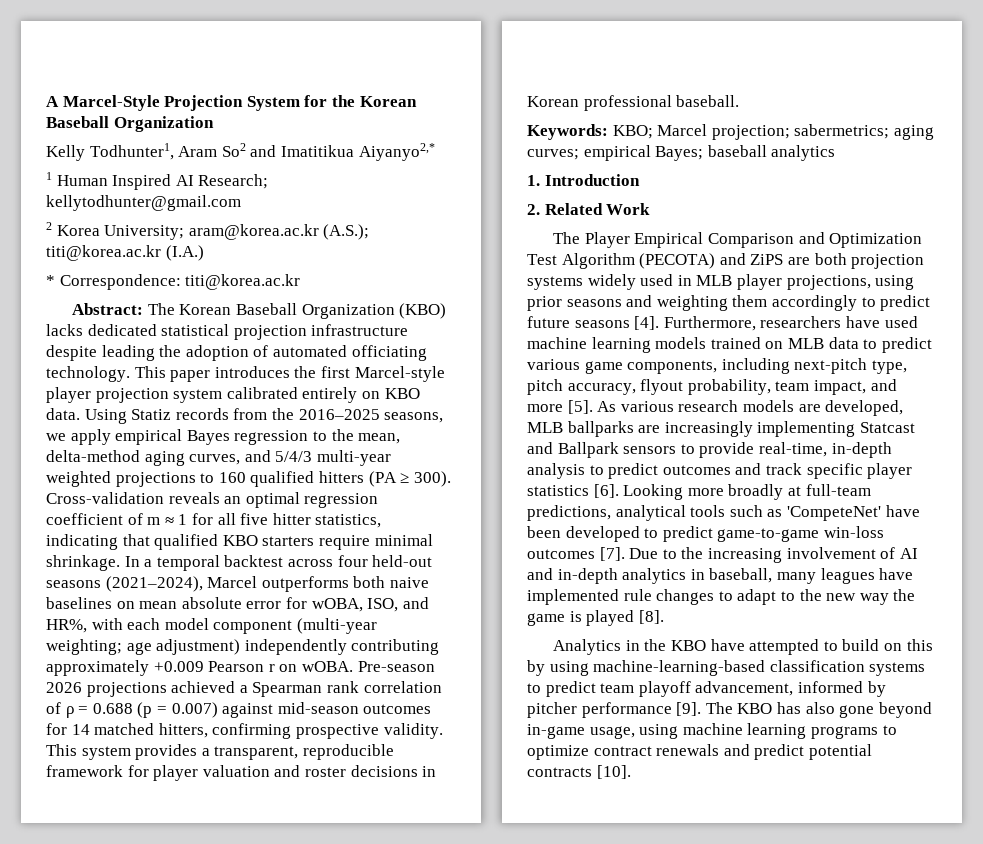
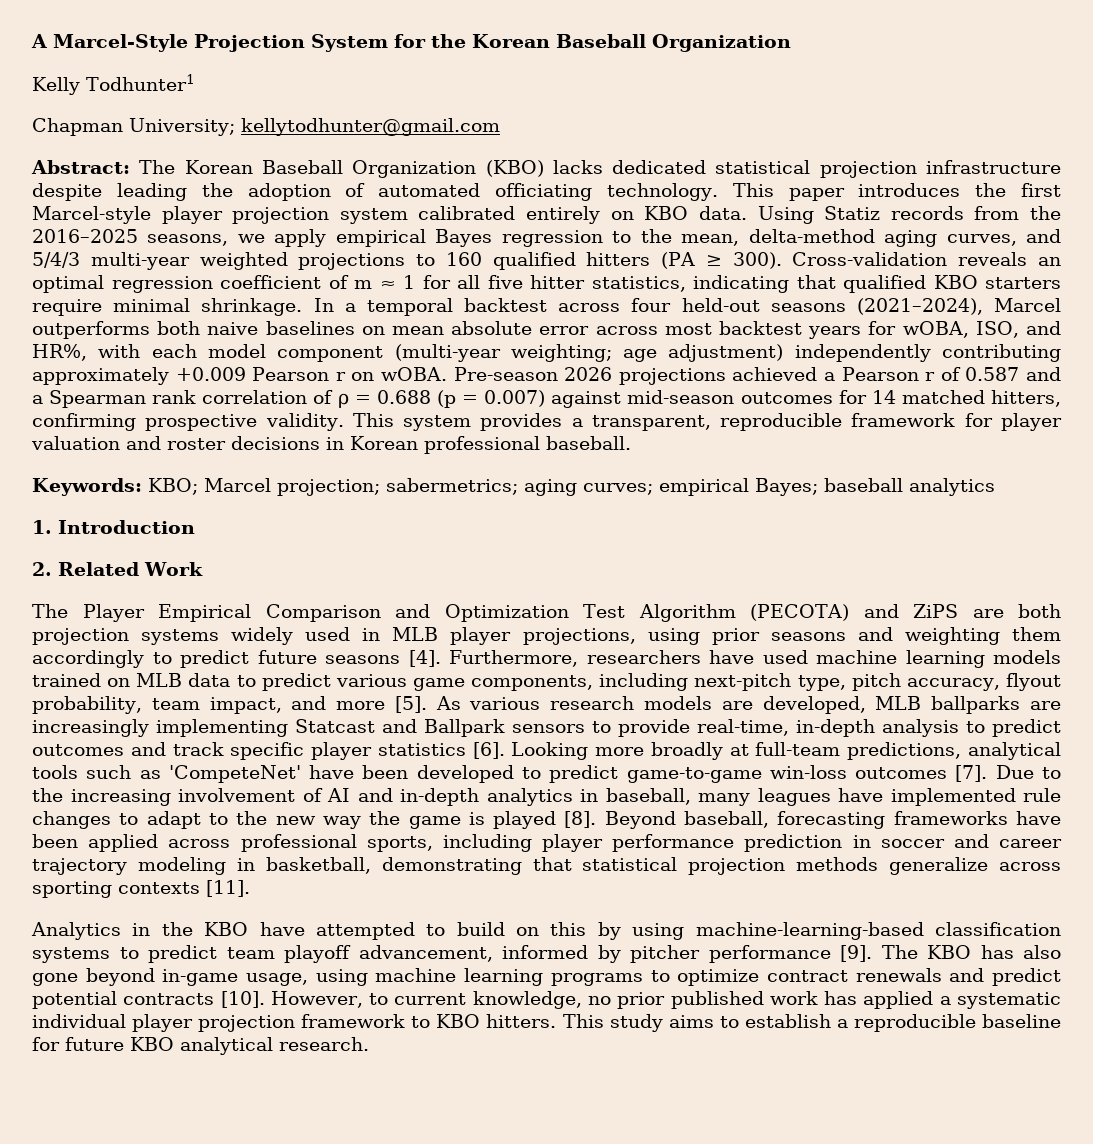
[89,143,435,161] [46,172,269,190] [46,195,241,211] [46,222,370,240] [46,245,204,261] [46,274,301,290] Todhunter1, Aram So2 and Imatitikua Aiyanyo2,* // 1 Human Inspired AI Research; kellytodhunter@gmail.com // 2 Korea University; aram@korea.ac.kr (A.S.); titi@korea.ac.kr (I.A.) // * Correspondence: titi@korea.ac.kr -> [86,74,195,91] [32,118,500,136] Todhunter1 // Chapman University; kellytodhunter@gmail.com
(282, 605) none -> [595,321,862,339] across most backtest years
(248, 689) none -> [841,367,1061,381] [32,395,43,404] Pearson r of 0.587 and a
(664, 617) none -> [604,811,1061,829] [32,834,1062,852] [32,857,1061,875] [32,880,250,898] Beyond baseball, forecasting frameworks have been applied across professional sports, including player performance prediction in soccer and career trajectory modeling in basketball, demonstrating that statistical projection methods generalize across sporting contexts [11].
(631, 772) none -> [270,991,1062,1009] [32,1014,1061,1032] [32,1037,369,1055] However, to current knowledge, no prior published work has applied a systematic individual player projection framework to KBO hitters. This study aims to establish a reproducible baseline for future KBO analytical research.

